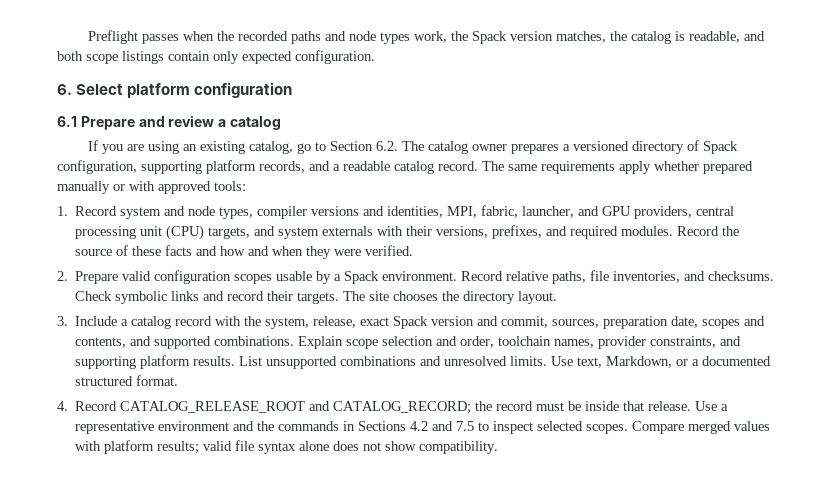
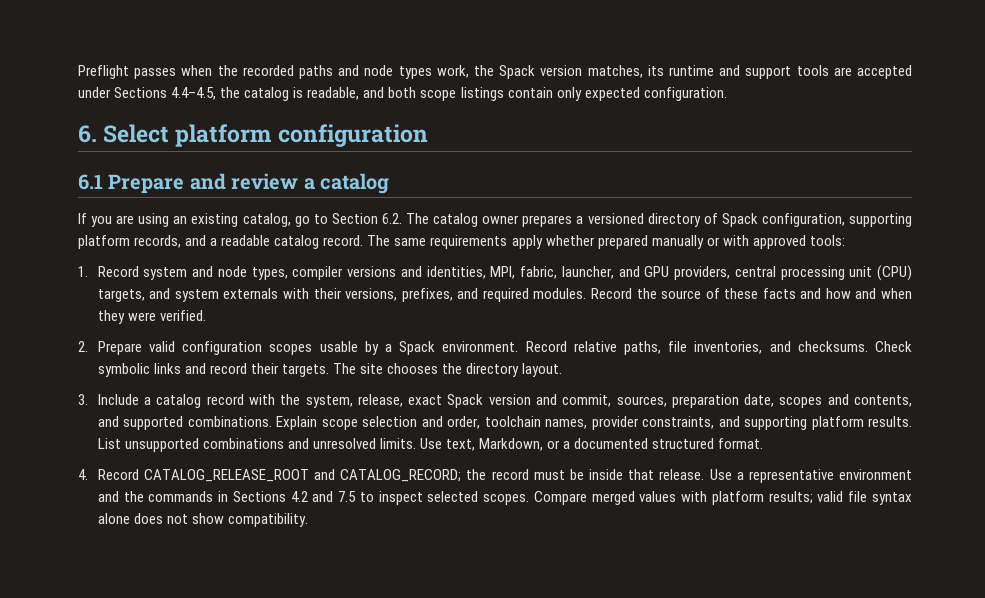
(607, 37) none -> [647,65,913,79] [78,87,217,100] its runtime and support tools are accepted under Sections 4.4–4.5,

